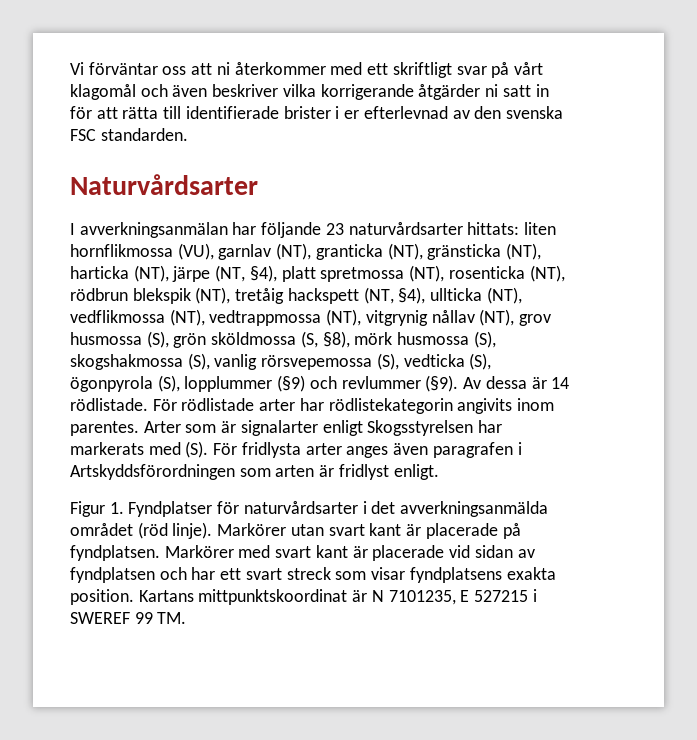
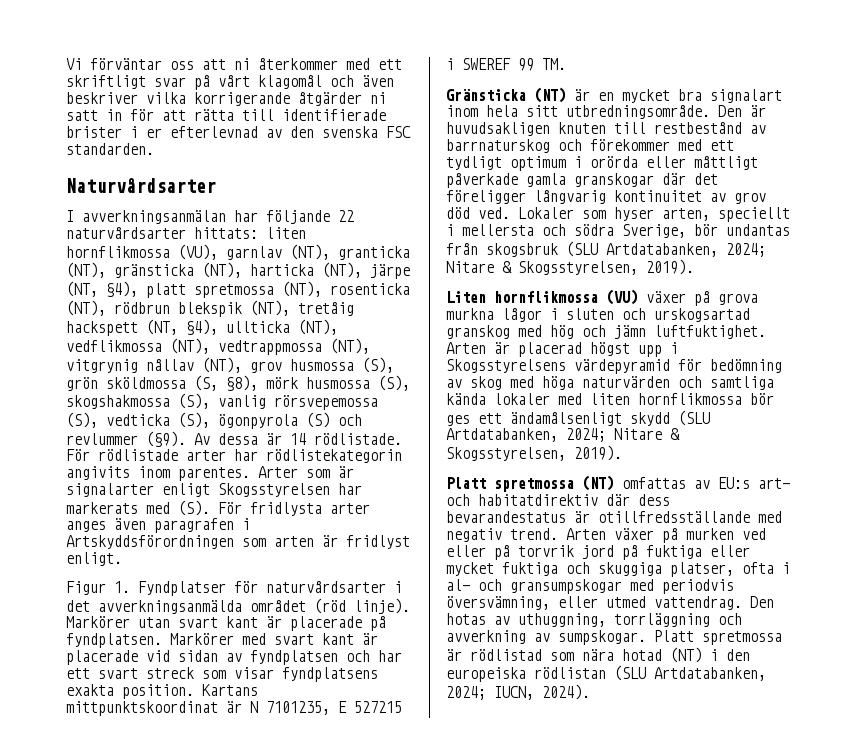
[325,223,344,235] 23 -> [338,210,354,222] 22
[157,375,306,392] (S), lopplummer (§9) -> [306,412,330,428] (S)
(187, 618) none -> [446,87,782,103] [446,105,766,119] [446,122,766,136] [446,139,734,153] [446,156,758,171] [446,173,718,188] [446,190,766,204] [446,207,790,222] [446,224,790,238] [446,241,766,257] [446,259,694,275] [446,289,758,306] [446,308,750,322] [446,325,766,339] [446,342,678,357] [446,359,782,374] [446,376,774,390] [446,393,774,405] [446,410,710,426] [446,428,680,442] [446,445,622,461] [446,475,790,492] [446,494,670,506] [446,511,782,523] [446,528,766,543] [446,545,750,560] [446,562,790,577] [446,579,734,594] [446,596,774,610] [446,613,742,627] [446,630,782,645] [446,647,750,663] [446,665,766,682] [446,684,590,700] // Gränsticka (NT) är en mycket bra signalart inom hela sitt utbredningsområde. Den är huvudsakligen knuten till restbestånd av barrnaturskog och förekommer med ett tydligt optimum i orörda eller måttligt påverkade gamla granskogar där det föreligger långvarig kontinuitet av grov död ved. Lokaler som hyser arten, speciellt i mellersta och södra Sverige, bör undantas från skogsbruk (SLU Artdatabanken, 2024; Nitare & Skogsstyrelsen, 2019). // Liten hornflikmossa (VU) växer på grova murkna lågor i sluten och urskogsartad granskog med hög och jämn luftfuktighet. Arten är placerad högst upp i Skogsstyrelsens värdepyramid för bedömning av skog med höga naturvärden och samtliga kända lokaler med liten hornflikmossa bör ges ett ändamålsenligt skydd (SLU Artdatabanken, 2024; Nitare & Skogsstyrelsen, 2019). // Platt spretmossa (NT) omfattas av EU:s art- och habitatdirektiv där dess bevarandestatus är otillfredsställande med negativ trend. Arten växer på murken ved eller på torvrik jord på fuktiga eller mycket fuktiga och skuggiga platser, ofta i al- och gransumpskogar med periodvis översvämning, eller utmed vattendrag. Den hotas av uthuggning, torrläggning och avverkning av sumpskogar. Platt spretmossa är rödlistad som nära hotad (NT) i den europeiska rödlistan (SLU Artdatabanken, 2024; IUCN, 2024).

